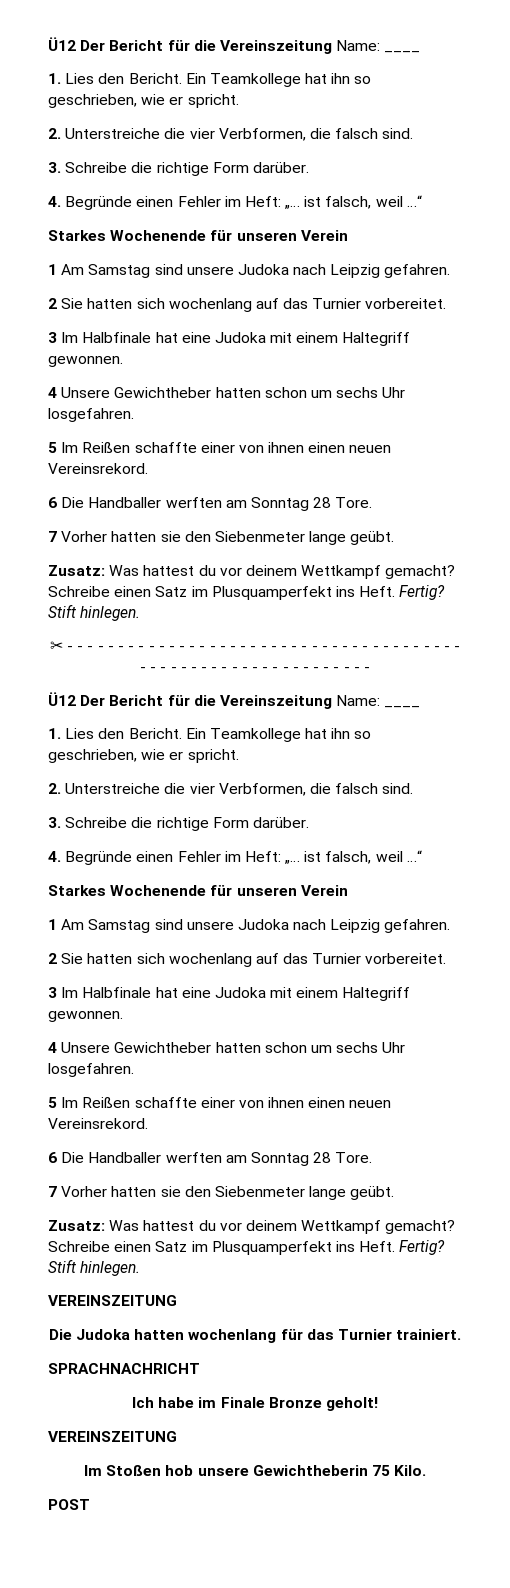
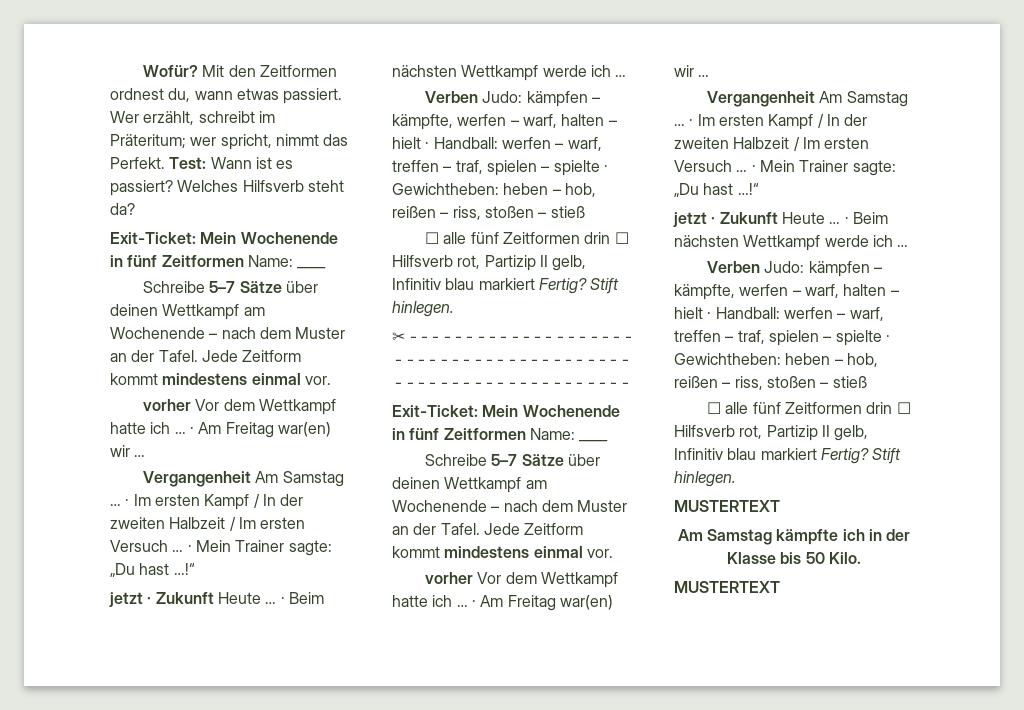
[48,37,381,54] [384,51,421,53] [48,73,372,87] [48,94,239,108] [48,128,414,141] [48,162,309,176] [48,195,422,210] [48,230,348,241] [48,264,451,278] [48,298,447,312] [48,332,411,346] [48,356,123,367] [48,387,406,398] [48,408,134,422] [48,442,392,453] [48,463,148,474] [48,497,373,511] [48,531,395,545] [48,565,456,579] [48,586,396,600] Ü12 Der Bericht für die Vereinszeitung Name: ____ // 1. Lies den Bericht. Ein Teamkollege hat ihn so geschrieben, wie er spricht. // 2. Unterstreiche die vier Verbformen, die falsch sind. // 3. Schreibe die richtige Form darüber. // 4. Begründe einen Fehler im Heft: „… ist falsch, weil …“ // Starkes Wochenende für unseren Verein // 1 Am Samstag sind unsere Judoka nach Leipzig gefahren. // 2 Sie hatten sich wochenlang auf das Turnier vorbereitet. // 3 Im Halbfinale hat eine Judoka mit einem Haltegriff gewonnen. // 4 Unsere Gewichtheber hatten schon um sechs Uhr losgefahren. // 5 Im Reißen schaffte einer von ihnen einen neuen Vereinsrekord. // 6 Die Handballer werften am Sonntag 28 Tore. // 7 Vorher hatten sie den Siebenmeter lange geübt. // Zusatz: Was hattest du vor deinem Wettkampf gemacht? Schreibe einen Satz im Plusquamperfekt ins Heft. -> [143,65,338,77] [110,88,343,104] [110,111,275,125] [110,134,349,150] [110,157,294,169] [110,180,344,196] [110,203,135,215] [110,232,338,244] [110,255,293,267] [297,267,327,269] [143,281,319,293] [110,304,265,320] [110,327,346,339] [110,350,302,362] [110,373,331,385] [143,399,337,415] [110,422,331,438] [110,445,146,457] [143,471,344,487] [110,494,304,510] [110,517,306,531] [110,540,332,556] [110,563,195,577] [109,592,324,607] [392,65,627,81] [425,91,601,107] [392,114,617,130] [392,137,602,151] [392,160,608,176] [392,183,596,197] [392,206,585,220] [425,232,629,244] [392,255,587,271] [392,278,535,290] Wofür? Mit den Zeitformen ordnest du, wann etwas passiert. Wer erzählt, schreibt im Präteritum; wer spricht, nimmt das Perfekt. Test: Wann ist es passiert? Welches Hilfsverb steht da? // Exit-Ticket: Mein Wochenende in fünf Zeitformen Name: ____ // Schreibe 5–7 Sätze über deinen Wettkampf am Wochenende – nach dem Muster an der Tafel. Jede Zeitform kommt mindestens einmal vor. // vorher Vor dem Wettkampf hatte ich … · Am Freitag war(en) wir … // Vergangenheit Am Samstag … · Im ersten Kampf / In der zweiten Halbzeit / Im ersten Versuch … · Mein Trainer sagte: „Du hast …!“ // jetzt · Zukunft Heute … · Beim nächsten Wettkampf werde ich … // Verben Judo: kämpfen – kämpfte, werfen – warf, halten – hielt · Handball: werfen – warf, treffen – traf, spielen – spielte · Gewichtheben: heben – hob, reißen – riss, stoßen – stieß // ☐ alle fünf Zeitformen drin ☐ Hilfsverb rot, Partizip II gelb, Infinitiv blau markiert
[48,692,381,709] [384,706,421,708] [48,728,372,742] [48,749,239,763] [48,783,414,796] [48,817,309,831] [48,850,422,865] [48,885,348,896] [48,919,451,933] [48,953,447,967] [48,987,411,1001] [48,1011,123,1022] [48,1042,406,1053] [48,1063,134,1077] [48,1097,392,1108] [48,1118,148,1129] [48,1152,373,1166] [48,1186,395,1200] [48,1220,456,1234] [48,1240,446,1255] [48,1259,141,1276] [48,1295,177,1306] [48,1329,462,1343] [48,1363,200,1374] [132,1397,378,1411] [48,1431,177,1442] [83,1465,390,1476] Ü12 Der Bericht für die Vereinszeitung Name: ____ // 1. Lies den Bericht. Ein Teamkollege hat ihn so geschrieben, wie er spricht. // 2. Unterstreiche die vier Verbformen, die falsch sind. // 3. Schreibe die richtige Form darüber. // 4. Begründe einen Fehler im Heft: „… ist falsch, weil …“ // Starkes Wochenende für unseren Verein // 1 Am Samstag sind unsere Judoka nach Leipzig gefahren. // 2 Sie hatten sich wochenlang auf das Turnier vorbereitet. // 3 Im Halbfinale hat eine Judoka mit einem Haltegriff gewonnen. // 4 Unsere Gewichtheber hatten schon um sechs Uhr losgefahren. // 5 Im Reißen schaffte einer von ihnen einen neuen Vereinsrekord. // 6 Die Handballer werften am Sonntag 28 Tore. // 7 Vorher hatten sie den Siebenmeter lange geübt. // Zusatz: Was hattest du vor deinem Wettkampf gemacht? Schreibe einen Satz im Plusquamperfekt ins Heft. Fertig? Stift hinlegen. // VEREINSZEITUNG // Die Judoka hatten wochenlang für das Turnier trainiert. // SPRACHNACHRICHT // Ich habe im Finale Bronze geholt! // VEREINSZEITUNG // Im Stoßen hob unsere Gewichtheberin 75 -> [392,405,620,417] [392,428,575,440] [579,440,609,442] [425,454,601,466] [392,477,547,493] [392,500,628,512] [392,523,584,535] [392,546,613,558] [425,572,619,588] [392,595,613,611] [674,65,710,77] [707,91,908,107] [674,114,868,130] [674,137,870,151] [674,160,896,176] [674,183,759,197] [673,212,888,227] [674,235,909,251] [707,261,883,277] [674,284,899,300] [674,307,884,321] [674,330,890,346] [674,353,878,367] [674,376,867,390] [707,402,911,414] [674,425,869,441] [674,448,902,464] [674,471,736,487] [674,500,780,512] [677,529,911,545] [727,552,825,564] Exit-Ticket: Mein Wochenende in fünf Zeitformen Name: ____ // Schreibe 5–7 Sätze über deinen Wettkampf am Wochenende – nach dem Muster an der Tafel. Jede Zeitform kommt mindestens einmal vor. // vorher Vor dem Wettkampf hatte ich … · Am Freitag war(en) wir … // Vergangenheit Am Samstag … · Im ersten Kampf / In der zweiten Halbzeit / Im ersten Versuch … · Mein Trainer sagte: „Du hast …!“ // jetzt · Zukunft Heute … · Beim nächsten Wettkampf werde ich … // Verben Judo: kämpfen – kämpfte, werfen – warf, halten – hielt · Handball: werfen – warf, treffen – traf, spielen – spielte · Gewichtheben: heben – hob, reißen – riss, stoßen – stieß // ☐ alle fünf Zeitformen drin ☐ Hilfsverb rot, Partizip II gelb, Infinitiv blau markiert Fertig? Stift hinlegen. // MUSTERTEXT // Am Samstag kämpfte ich in der Klasse bis 50
[48,1499,90,1510] POST -> [674,581,780,593] MUSTERTEXT

